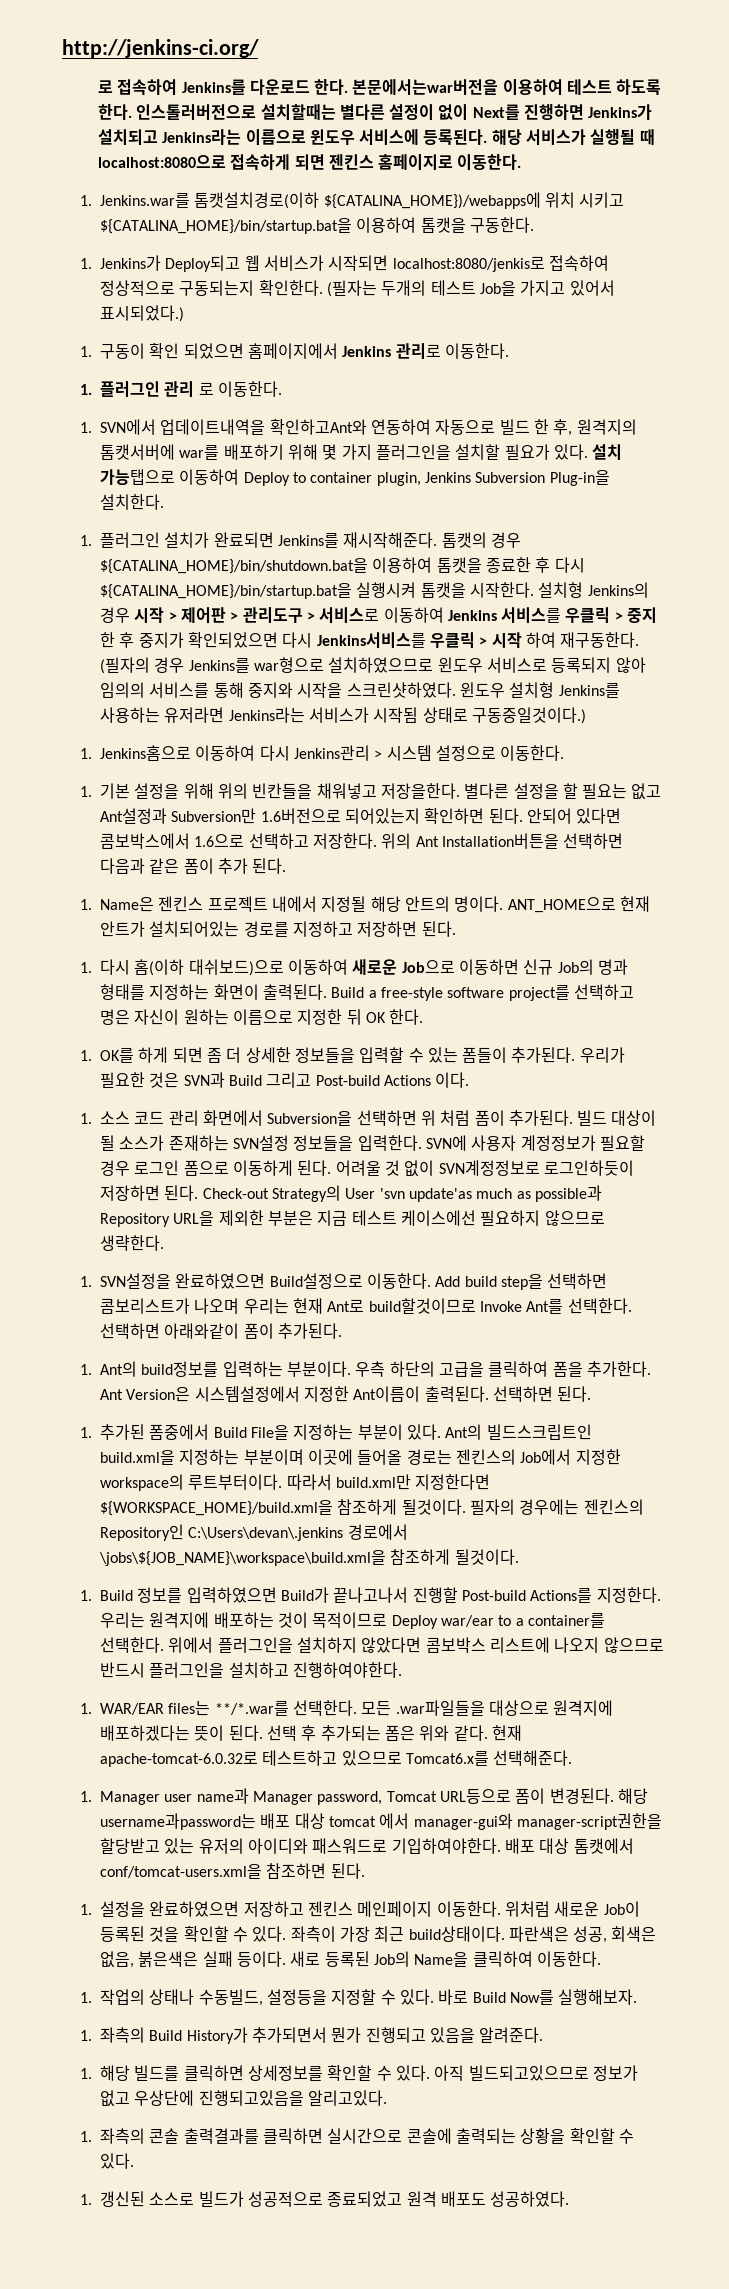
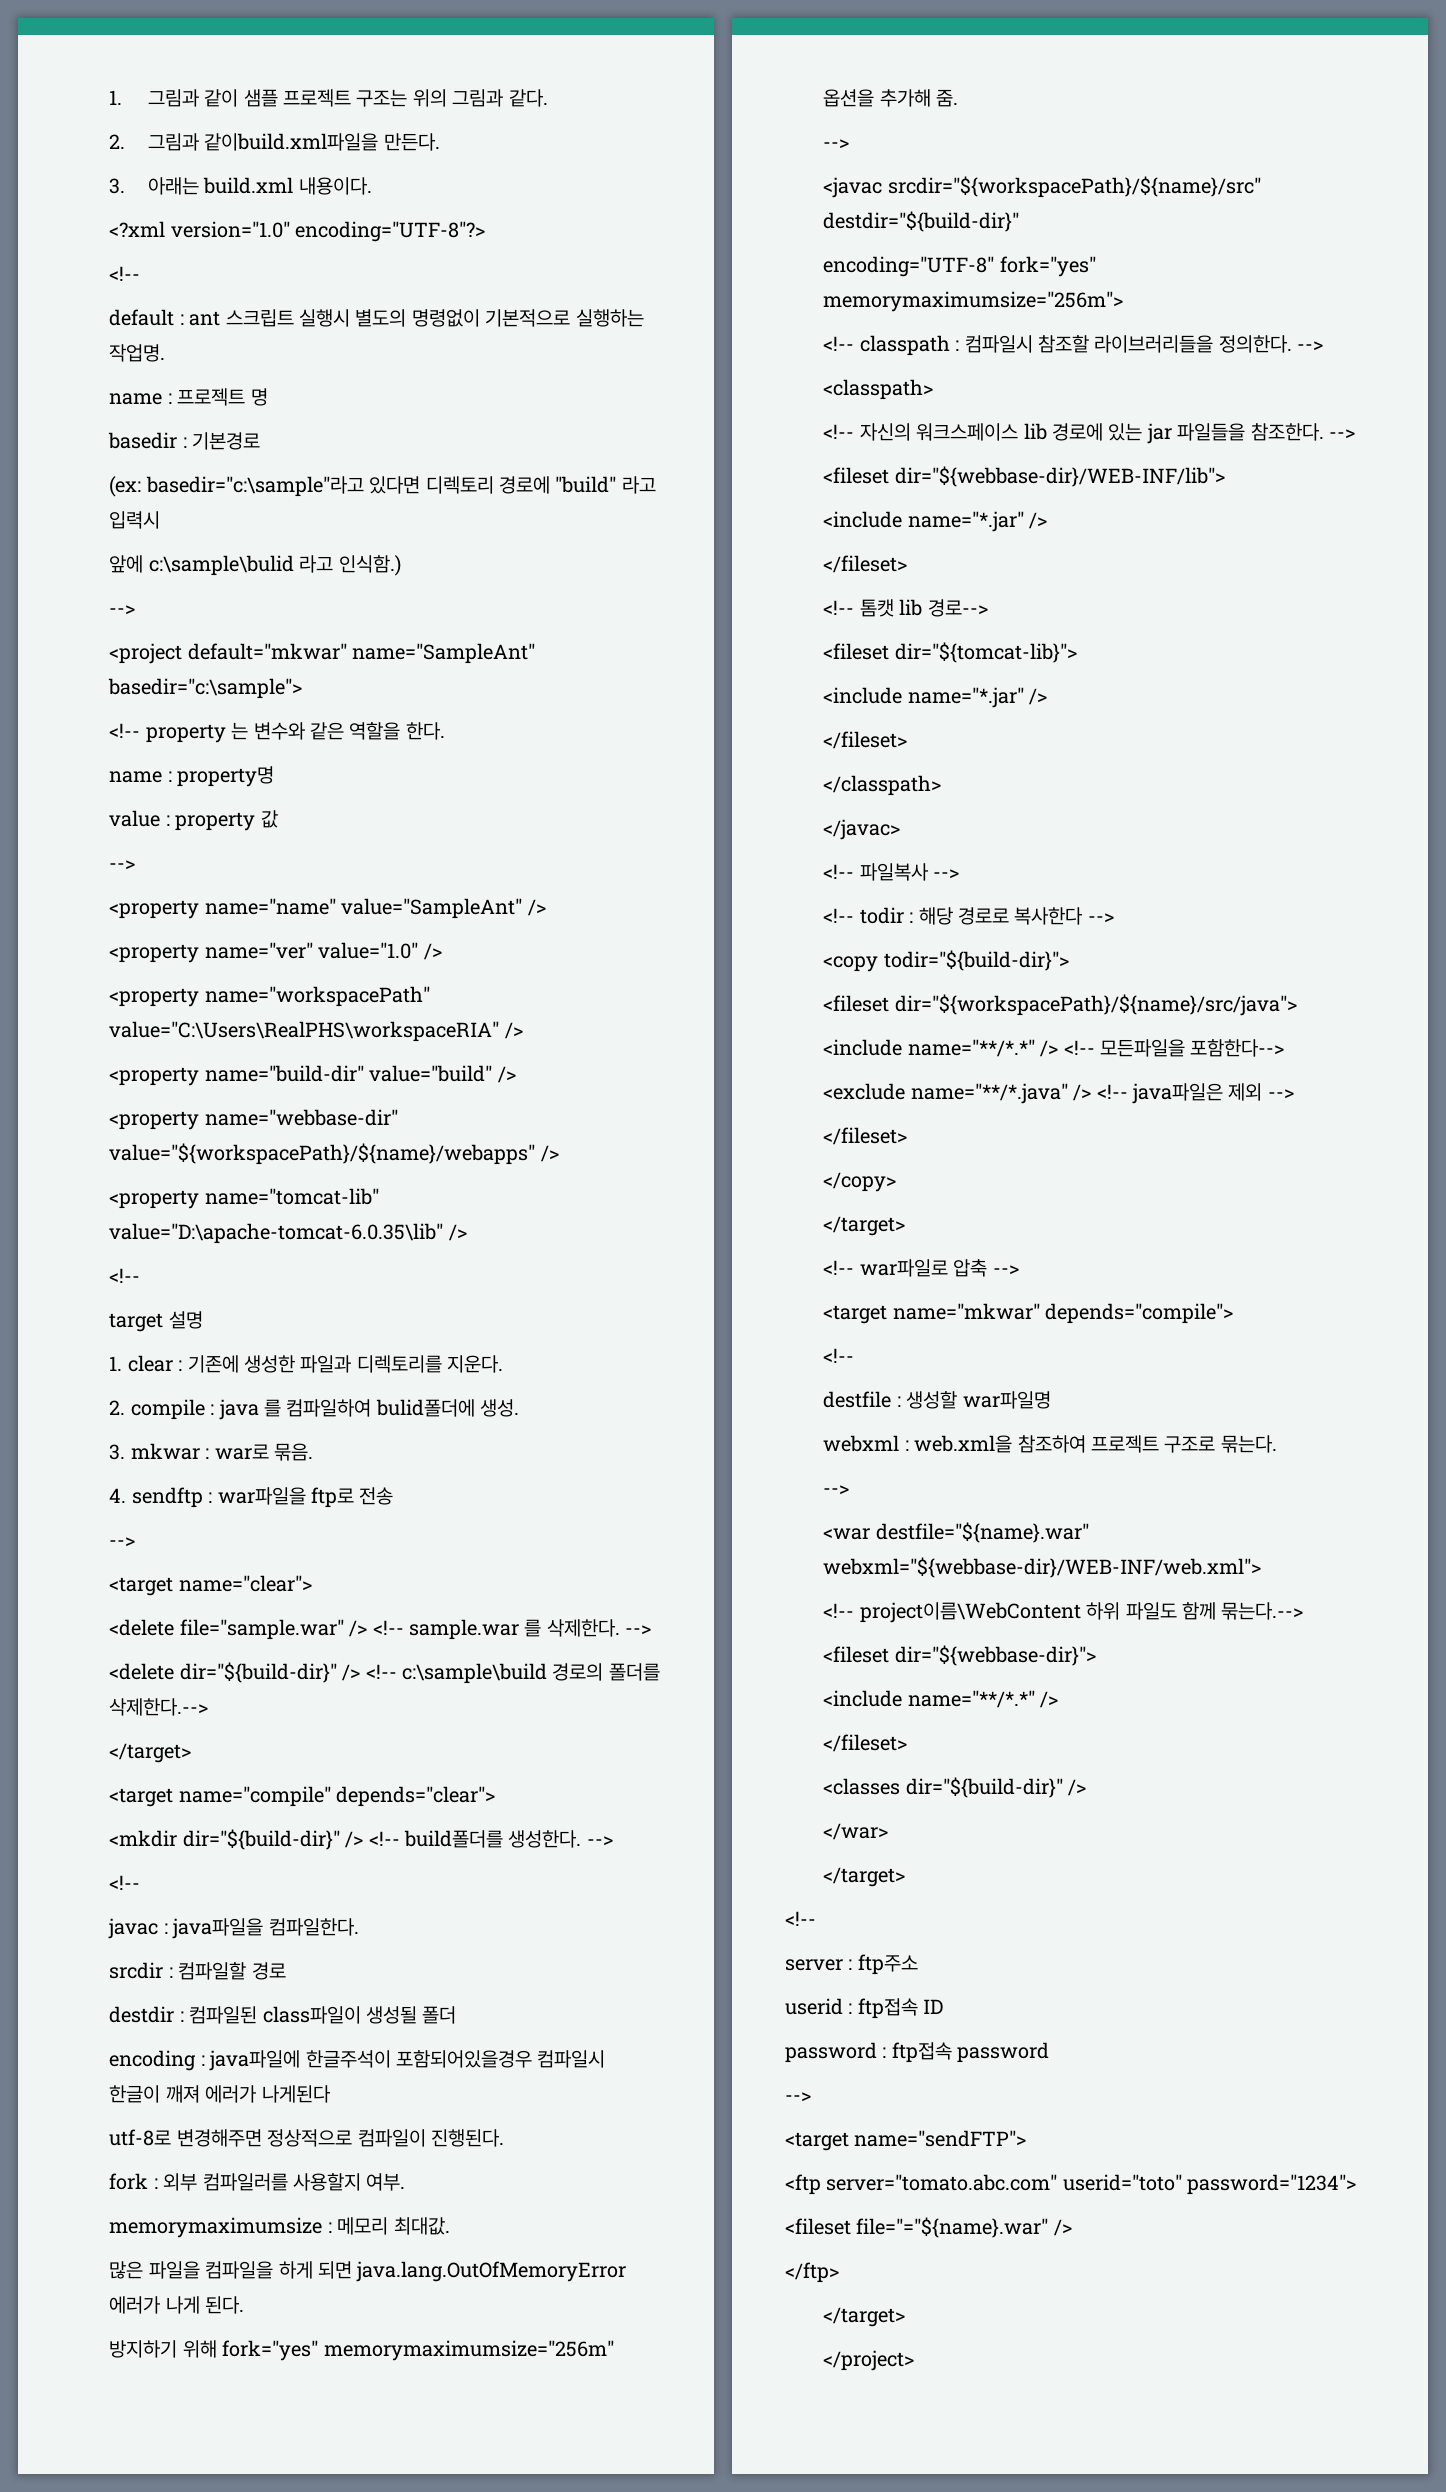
[62,39,259,58] [97,79,662,96] [97,103,653,121] [97,128,655,146] [97,154,522,171] [79,192,625,209] [99,217,534,234] [79,255,609,272] [99,280,615,297] [99,305,184,322] [79,343,509,359] [79,381,282,397] [79,419,637,436] [99,444,623,460] [99,469,610,486] [99,494,164,510] [79,532,521,548] [99,557,585,574] [99,582,649,599] [99,607,658,624] [99,632,640,648] [99,657,646,674] [99,682,620,698] [99,707,586,724] [79,745,565,761] [79,783,662,800] [99,808,622,824] [99,833,624,849] [99,858,287,874] [79,896,650,913] [99,921,456,937] [79,959,628,976] [99,984,634,1001] [99,1009,424,1025] [79,1047,625,1063] [99,1072,470,1088] [79,1110,657,1126] [99,1135,645,1151] [99,1160,634,1177] [99,1185,602,1202] [99,1210,605,1227] [99,1235,164,1251] [79,1273,608,1290] [99,1298,632,1314] [99,1323,342,1339] [79,1361,651,1377] [99,1386,592,1402] [79,1424,592,1440] [99,1449,621,1465] [99,1474,491,1491] [99,1499,644,1516] [99,1524,408,1541] [98,1549,519,1566] [79,1587,661,1603] [99,1612,605,1629] [99,1637,664,1653] [99,1662,402,1678] [79,1700,614,1716] [99,1725,522,1741] [99,1750,573,1767] [79,1788,648,1805] [99,1813,662,1830] [99,1838,634,1854] [99,1863,365,1879] [79,1901,640,1917] [99,1926,657,1943] [99,1951,601,1968] [79,1989,638,2006] [79,2027,544,2044] [79,2065,638,2081] [99,2090,387,2107] [79,2128,634,2144] [99,2153,134,2169] [79,2191,570,2207] http://jenkins-ci.org/ // 로 접속하여 Jenkins를 다운로드 한다. 본문에서는war버전을 이용하여 테스트 하도록 한다. 인스톨러버전으로 설치할때는 별다른 설정이 없이 Next를 진행하면 Jenkins가 설치되고 Jenkins라는 이름으로 윈도우 서비스에 등록된다. 해당 서비스가 실행될 때 localhost:8080으로 접속하게 되면 젠킨스 홈페이지로 이동한다. // 1. Jenkins.war를 톰캣설치경로(이하 ${CATALINA_HOME})/webapps에 위치 시키고 ${CATALINA_HOME}/bin/startup.bat을 이용하여 톰캣을 구동한다. // 1. Jenkins가 Deploy되고 웹 서비스가 시작되면 localhost:8080/jenkis로 접속하여 정상적으로 구동되는지 확인한다. (필자는 두개의 테스트 Job을 가지고 있어서 표시되었다.) // 1. 구동이 확인 되었으면 홈페이지에서 Jenkins 관리로 이동한다. // 1. 플러그인 관리 로 이동한다. // 1. SVN에서 업데이트내역을 확인하고Ant와 연동하여 자동으로 빌드 한 후, 원격지의 톰캣서버에 war를 배포하기 위해 몇 가지 플러그인을 설치할 필요가 있다. 설치 가능탭으로 이동하여 Deploy to container plugin, Jenkins Subversion Plug-in을 설치한다. // 1. 플러그인 설치가 완료되면 Jenkins를 재시작해준다. 톰캣의 경우 ${CATALINA_HOME}/bin/shutdown.bat을 이용하여 톰캣을 종료한 후 다시 ${CATALINA_HOME}/bin/startup.bat을 실행시켜 톰캣을 시작한다. 설치형 Jenkins의 경우 시작 > 제어판 > 관리도구 > 서비스로 이동하여 Jenkins 서비스를 우클릭 > 중지 한 후 중지가 확인되었으면 다시 Jenkins서비스를 우클릭 > 시작 하여 재구동한다. (필자의 경우 Jenkins를 war형으로 설치하였으므로 윈도우 서비스로 등록되지 않아 임의의 서비스를 통해 중지와 시작을 스크린샷하였다. 윈도우 설치형 Jenkins를 사용하는 유저라면 Jenkins라는 서비스가 시작됨 상태로 구동중일것이다.) // 1. Jenkins홈으로 이동하여 다시 Jenkins관리 > 시스템 설정으로 이동한다. // 1. 기본 설정을 위해 위의 빈칸들을 채워넣고 저장을한다. 별다른 설정을 할 필요는 없고 Ant설정과 Subversion만 1.6버전으로 되어있는지 확인하면 된다. 안되어 있다면 콤보박스에서 1.6으로 선택하고 저장한다. 위의 Ant Installation버튼을 선택하면 다음과 같은 폼이 추가 된다. // 1. Name은 젠킨스 프로젝트 내에서 지정될 해당 안트의 명이다. ANT_HOME으로 현재 안트가 설치되어있는 경로를 지정하고 저장하면 된다. // 1. 다시 홈(이하 대쉬보드)으로 이동하여 새로운 Job으로 이동하면 신규 Job의 명과 형태를 지정하는 화면이 출력된다. Build a free-style software project를 선택하고 명은 자신이 원하는 이름으로 지정한 뒤 OK 한다. // 1. OK를 하게 되면 좀 더 상세한 정보들을 입력할 수 있는 폼들이 추가된다. 우리가 필요한 것은 SVN과 Build 그리고 Post-build Actions 이다. // 1. 소스 코드 관리 화면에서 Subversion을 선택하면 위 처럼 폼이 추가된다. 빌드 대상이 될 소스가 존재하는 SVN설정 정보들을 입력한다. SVN에 사용자 계정정보가 필요할 경우 로그인 폼으로 이동하게 된다. 어려울 것 없이 SVN계정정보로 로그인하듯이 저장하면 된다. Check-out Strategy의 User 'svn update'as much as possible과 Repository URL을 제외한 부분은 지금 테스트 케이스에선 필요하지 않으므로 생략한다. // 1. SVN설정을 완료하였으면 Build설정으로 이동한다. Add build step을 선택하면 콤보리스트가 나오며 우리는 현재 Ant로 build할것이므로 Invoke Ant를 선택한다. 선택하면 아래와같이 폼이 추가된다. // 1. Ant의 build정보를 입력하는 부분이다. 우측 하단의 고급을 클릭하여 폼을 추가한다. Ant Version은 시스템설정에서 지정한 Ant이름이 출력된다. 선택하면 된다. // 1. 추가된 폼중에서 Build File을 지정하는 부분이 있다. Ant의 빌드스크립트인 build.xml을 지정하는 부분이며 이곳에 들어올 경로는 젠킨스의 Job에서 지정한 workspace의 루트부터이다. 따라서 build.xml만 지정한다면 ${WORKSPACE_HOME}/build.xml을 참조하게 될것이다. 필자의 경우에는 젠킨스의 Repository인 C:\Users\devan\.jenkins 경로에서 \jobs\${JOB_NAME}\workspace\build.xml을 참조하게 될것이다. // 1. Build 정보를 입력하였으면 Build가 끝나고나서 진행할 Post-build Actions를 지정한다. 우리는 원격지에 배포하는 것이 목적이므로 Deploy war/ear to a container를 선택한다. 위에서 플러그인을 설치하지 않았다면 콤보박스 리스트에 나오지 않으므로 반드시 플러그인을 설치하고 진행하여야한다. // 1. WAR/EAR files는 **/*.war를 선택한다. 모든 .war파일들을 대상으로 원격지에 배포하겠다는 뜻이 된다. 선택 후 추가되는 폼은 위와 같다. 현재 apache-tomcat-6.0.32로 테스트하고 있으므로 Tomcat6.x를 선택해준다. // 1. Manager user name과 Manager password, Tomcat URL등으로 폼이 변경된다. 해당 username과password는 배포 대상 tomcat 에서 manager-gui와 manager-script권한을 할당받고 있는 유저의 아이디와 패스워드로 기입하여야한다. 배포 대상 톰캣에서 conf/tomcat-users.xml을 참조하면 된다. // 1. 설정을 완료하였으면 저장하고 젠킨스 메인페이지 이동한다. 위처럼 새로운 Job이 등록된 것을 확인할 수 있다. 좌측이 가장 최근 build상태이다. 파란색은 성공, 회색은 없음, 붉은색은 실패 등이다. 새로 등록된 Job의 Name을 클릭하여 이동한다. // 1. 작업의 상태나 수동빌드, 설정등을 지정할 수 있다. 바로 Build Now를 실행해보자. // 1. 좌측의 Build History가 추가되면서 뭔가 진행되고 있음을 알려준다. // 1. 해당 빌드를 클릭하면 상세정보를 확인할 수 있다. 아직 빌드되고있으므로 정보가 없고 우상단에 진행되고있음을 알리고있다. // 1. 좌측의 콘솔 출력결과를 클릭하면 실시간으로 콘솔에 출력되는 상황을 확인할 수 있다. // 1. 갱신된 소스로 빌드가 성공적으로 종료되었고 원격 배포도 성공하였다. -> [109,89,548,107] [109,133,440,151] [109,177,372,195] [109,221,486,242] [109,266,141,281] [109,309,644,327] [109,344,166,362] [109,388,268,406] [108,432,261,450] [109,476,656,497] [109,511,161,529] [109,555,401,576] [109,605,136,615] [109,643,536,664] [108,678,303,699] [109,722,445,743] [109,766,275,787] [109,810,278,831] [109,860,136,870] [109,898,546,919] [109,942,442,963] [109,986,430,1007] [109,1021,523,1042] [109,1065,516,1086] [109,1109,398,1130] [109,1143,559,1165] [109,1188,379,1209] [109,1223,467,1244] [109,1268,141,1283] [109,1311,203,1332] [109,1355,504,1373] [109,1399,520,1420] [109,1443,313,1461] [109,1487,394,1508] [109,1537,136,1547] [109,1575,312,1596] [109,1619,652,1640] [109,1662,660,1684] [109,1698,209,1716] [109,1743,192,1763] [109,1786,496,1807] [109,1829,613,1850] [109,1875,141,1890] [108,1918,359,1939] [109,1962,286,1980] [109,2006,457,2024] [109,2050,606,2071] [109,2085,331,2103] [109,2129,504,2147] [109,2173,406,2191] [109,2217,450,2238] [109,2261,627,2282] [109,2296,245,2314] [109,2340,614,2361] [823,89,959,107] [823,139,850,149] [823,176,1261,198] [823,211,1020,232] [823,256,1096,277] [823,291,1124,312] [823,335,1324,356] [823,379,934,400] [823,423,1355,444] [823,466,1225,487] [823,511,1048,532] [823,555,908,573] [823,599,988,617] [823,642,1077,663] [823,687,1048,708] [823,731,908,749] [823,775,942,796] [823,819,901,840] [823,863,960,881] [823,907,1114,925] [823,950,1069,972] [823,994,1297,1016] [823,1039,1285,1057] [823,1083,1294,1104] [823,1127,908,1145] [823,1172,897,1192] [823,1216,906,1236] [823,1259,1019,1277] [823,1303,1234,1324] [823,1348,855,1363] [823,1391,1051,1409] [823,1435,1277,1453] [823,1485,850,1495] [823,1522,1089,1543] [823,1557,1262,1578] [823,1602,1304,1623] [823,1645,1096,1666] [823,1690,1059,1708] [823,1734,908,1752] [823,1777,1087,1798] [823,1823,889,1840] [823,1867,906,1887] [785,1911,816,1926] [785,1954,918,1975] [785,1998,944,2019] [785,2042,1050,2063] [785,2092,811,2102] [785,2130,1027,2151] [785,2174,1357,2195] [785,2217,1072,2238] [785,2262,839,2283] [823,2307,906,2327] [823,2350,915,2371] 1. 그림과 같이 샘플 프로젝트 구조는 위의 그림과 같다. // 2. 그림과 같이build.xml파일을 만든다. // 3. 아래는 build.xml 내용이다. // <?xml version="1.0" encoding="UTF-8"?> // <!-- // default : ant 스크립트 실행시 별도의 명령없이 기본적으로 실행하는 작업명. // name : 프로젝트 명 // basedir : 기본경로 // (ex: basedir="c:\sample"라고 있다면 디렉토리 경로에 "build" 라고 입력시 // 앞에 c:\sample\bulid 라고 인식함.) // --> // <project default="mkwar" name="SampleAnt" basedir="c:\sample"> // <!-- property 는 변수와 같은 역할을 한다. // name : property명 // value : property 값 // --> // <property name="name" value="SampleAnt" /> // <property name="ver" value="1.0" /> // <property name="workspacePath" value="C:\Users\RealPHS\workspaceRIA" /> // <property name="build-dir" value="build" /> // <property name="webbase-dir" value="${workspacePath}/${name}/webapps" /> // <property name="tomcat-lib" value="D:\apache-tomcat-6.0.35\lib" /> // <!-- // target 설명 // 1. clear : 기존에 생성한 파일과 디렉토리를 지운다. // 2. compile : java 를 컴파일하여 bulid폴더에 생성. // 3. mkwar : war로 묶음. // 4. sendftp : war파일을 ftp로 전송 // --> // <target name="clear"> // <delete file="sample.war" /> <!-- sample.war 를 삭제한다. --> // <delete dir="${build-dir}" /> <!-- c:\sample\build 경로의 폴더를 삭제한다.--> // </target> // <target name="compile" depends="clear"> // <mkdir dir="${build-dir}" /> <!-- build폴더를 생성한다. --> // <!-- // javac : java파일을 컴파일한다. // srcdir : 컴파일할 경로 // destdir : 컴파일된 class파일이 생성될 폴더 // encoding : java파일에 한글주석이 포함되어있을경우 컴파일시 한글이 깨져 에러가 나게된다 // utf-8로 변경해주면 정상적으로 컴파일이 진행된다. // fork : 외부 컴파일러를 사용할지 여부. // memorymaximumsize : 메모리 최대값. // 많은 파일을 컴파일을 하게 되면 java.lang.OutOfMemoryError 에러가 나게 된다. // 방지하기 위해 fork="yes" memorymaximumsize="256m" 옵션을 추가해 줌. // --> // <javac srcdir="${workspacePath}/${name}/src" destdir="${build-dir}" // encoding="UTF-8" fork="yes" memorymaximumsize="256m"> // <!-- classpath : 컴파일시 참조할 라이브러리들을 정의한다. --> // <classpath> // <!-- 자신의 워크스페이스 lib 경로에 있는 jar 파일들을 참조한다. --> // <fileset dir="${webbase-dir}/WEB-INF/lib"> // <include name="*.jar" /> // </fileset> // <!-- 톰캣 lib 경로--> // <fileset dir="${tomcat-lib}"> // <include name="*.jar" /> // </fileset> // </classpath> // </javac> // <!-- 파일복사 --> // <!-- todir : 해당 경로로 복사한다 --> // <copy todir="${build-dir}"> // <fileset dir="${workspacePath}/${name}/src/java"> // <include name="**/*.*" /> <!-- 모든파일을 포함한다--> // <exclude name="**/*.java" /> <!-- java파일은 제외 --> // </fileset> // </copy> // </target> // <!-- war파일로 압축 --> // <target name="mkwar" depends="compile"> // <!-- // destfile : 생성할 war파일명 // webxml : web.xml을 참조하여 프로젝트 구조로 묶는다. // --> // <war destfile="${name}.war" webxml="${webbase-dir}/WEB-INF/web.xml"> // <!-- project이름\WebContent 하위 파일도 함께 묶는다.--> // <fileset dir="${webbase-dir}"> // <include name="**/*.*" /> // </fileset> // <classes dir="${build-dir}" /> // </war> // </target> // <!-- // server : ftp주소 // userid : ftp접속 ID // password : ftp접속 password // --> // <target name="sendFTP"> // <ftp server="tomato.abc.com" userid="toto" password="1234"> // <fileset file="="${name}.war" /> // </ftp> // </target> // </project>

